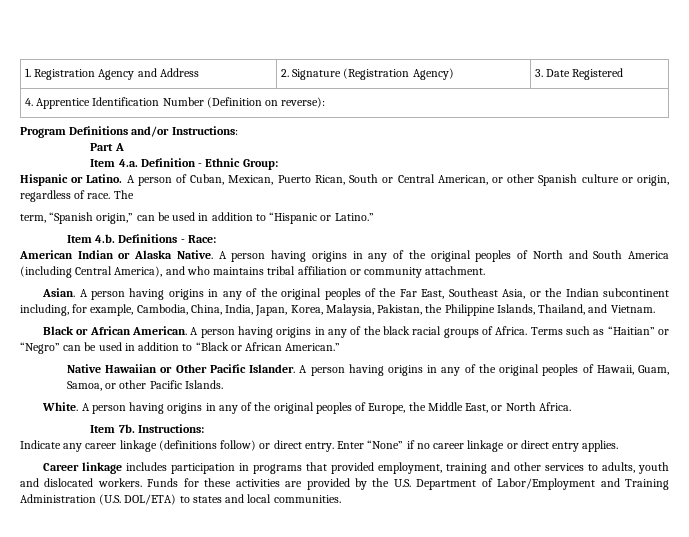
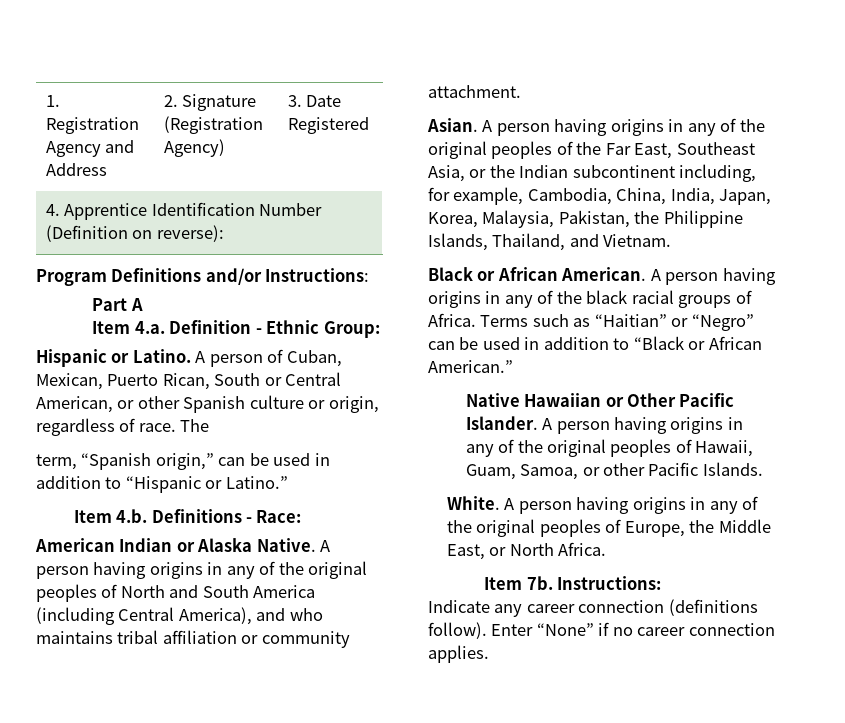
[119,440,334,452] linkage (definitions follow) or direct entry. -> [578,599,758,616] [428,622,487,639] connection (definitions follow).
[467,440,619,452] [43,462,670,474] [20,478,669,490] [20,494,341,505] linkage or direct entry applies. // Career linkage includes participation in programs that provided employment, training and other services to adults, youth and dislocated workers. Funds for these activities are provided by the U.S. Department of Labor/Employment and Training Administration (U.S. DOL/ETA) to states and local communities. -> [688,623,775,636] [428,645,489,663] connection applies.

